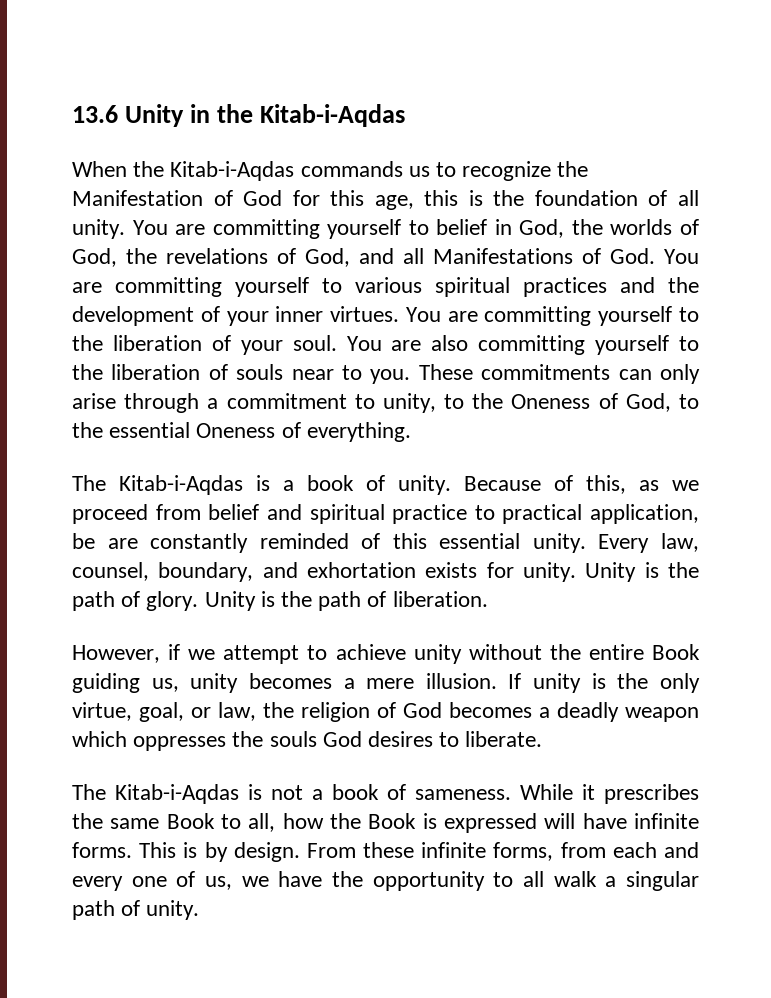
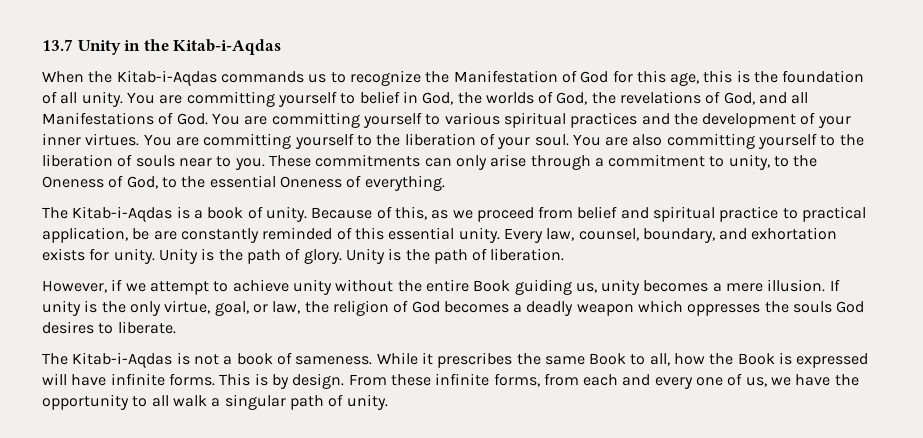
[72,105,118,123] 13.6 -> [42,39,73,51] 13.7

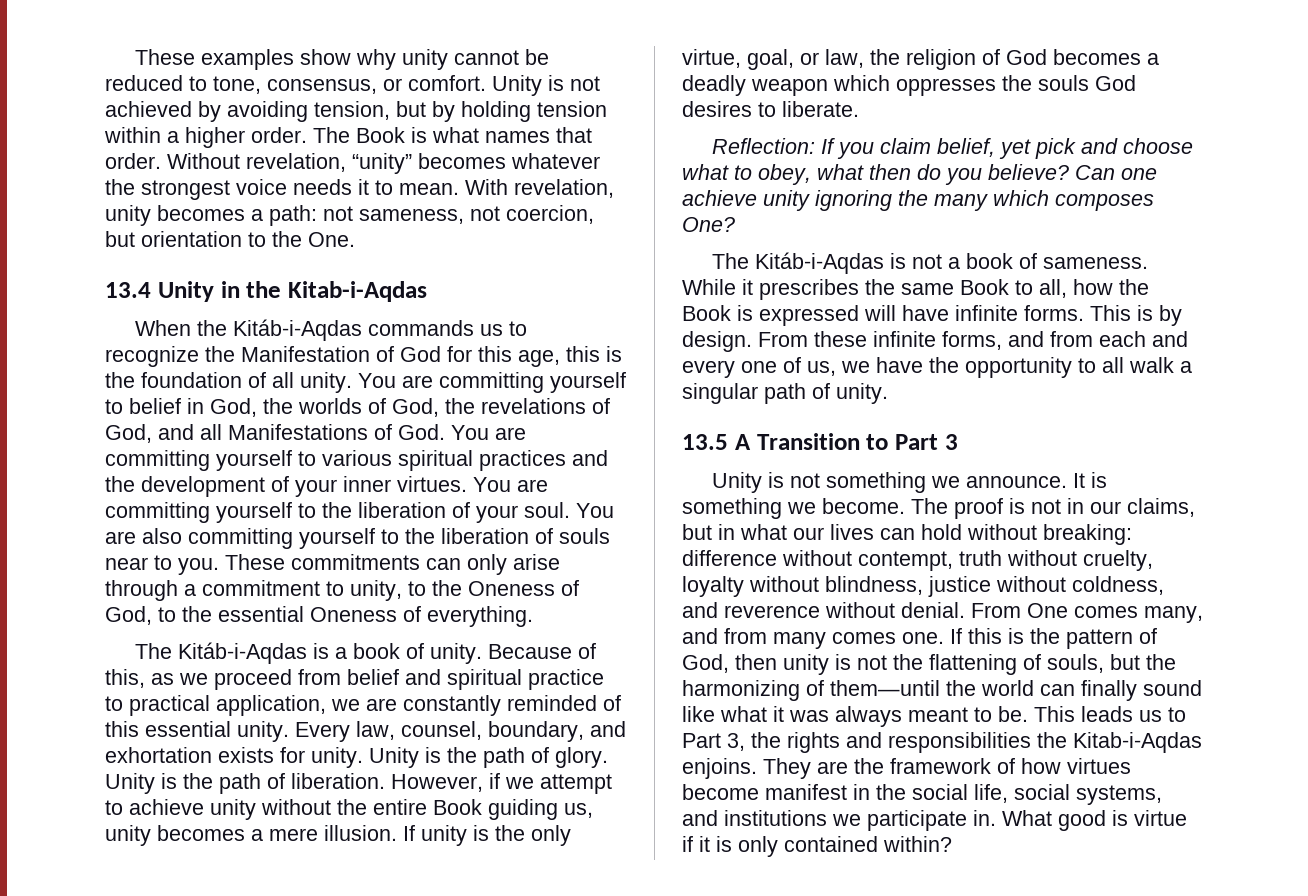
[42,39,73,51] 13.7 -> [135,49,550,70] [105,75,600,96] [105,101,607,122] [104,127,592,148] [105,153,600,174] [105,179,614,200] [105,205,594,226] [105,231,355,247] [105,282,151,298] These examples show why unity cannot be reduced to tone, consensus, or comfort. Unity is not achieved by avoiding tension, but by holding tension within a higher order. The Book is what names that order. Without revelation, “unity” becomes whatever the strongest voice needs it to mean. With revelation, unity becomes a path: not sameness, not coercion, but orientation to the One. // 13.4
[116,70,217,86] Kitab-i-Aqdas -> [233,319,363,341] Kitáb-i-Aqdas
[72,206,173,222] Kitab-i-Aqdas -> [178,642,308,664] Kitáb-i-Aqdas
[132,228,150,240] be -> [331,699,360,711] we
(565, 254) // -> (385, 781) none
[42,352,173,368] // The Kitab-i-Aqdas -> [712,138,1194,159] [682,164,1157,185] [682,190,1154,211] [682,217,735,232] [712,252,885,274] // Reflection: If you claim belief, yet pick and choose what to obey, what then do you believe? Can one achieve unity ignoring the many which composes One? // The Kitáb-i-Aqdas
(540, 380) none -> [1008,331,1044,347] and
(388, 402) none -> [682,433,958,450] [712,472,1108,493] [682,498,1195,519] [682,524,1132,545] [682,550,1153,571] [682,576,1164,597] [682,602,1203,623] [682,628,1157,649] [682,654,1176,675] [682,680,1202,701] [682,706,1186,727] [682,732,1202,753] [682,758,1131,779] [682,784,1162,805] [682,810,1187,831] [682,836,952,857] // 13.5 A Transition to Part 3 // Unity is not something we announce. It is something we become. The proof is not in our claims, but in what our lives can hold without breaking: difference without contempt, truth without cruelty, loyalty without blindness, justice without coldness, and reverence without denial. From One comes many, and from many comes one. If this is the pattern of God, then unity is not the flattening of souls, but the harmonizing of them—until the world can finally sound like what it was always meant to be. This leads us to Part 3, the rights and responsibilities the Kitab-i-Aqdas enjoins. They are the framework of how virtues become manifest in the social life, social systems, and institutions we participate in. What good is virtue if it is only contained within?

